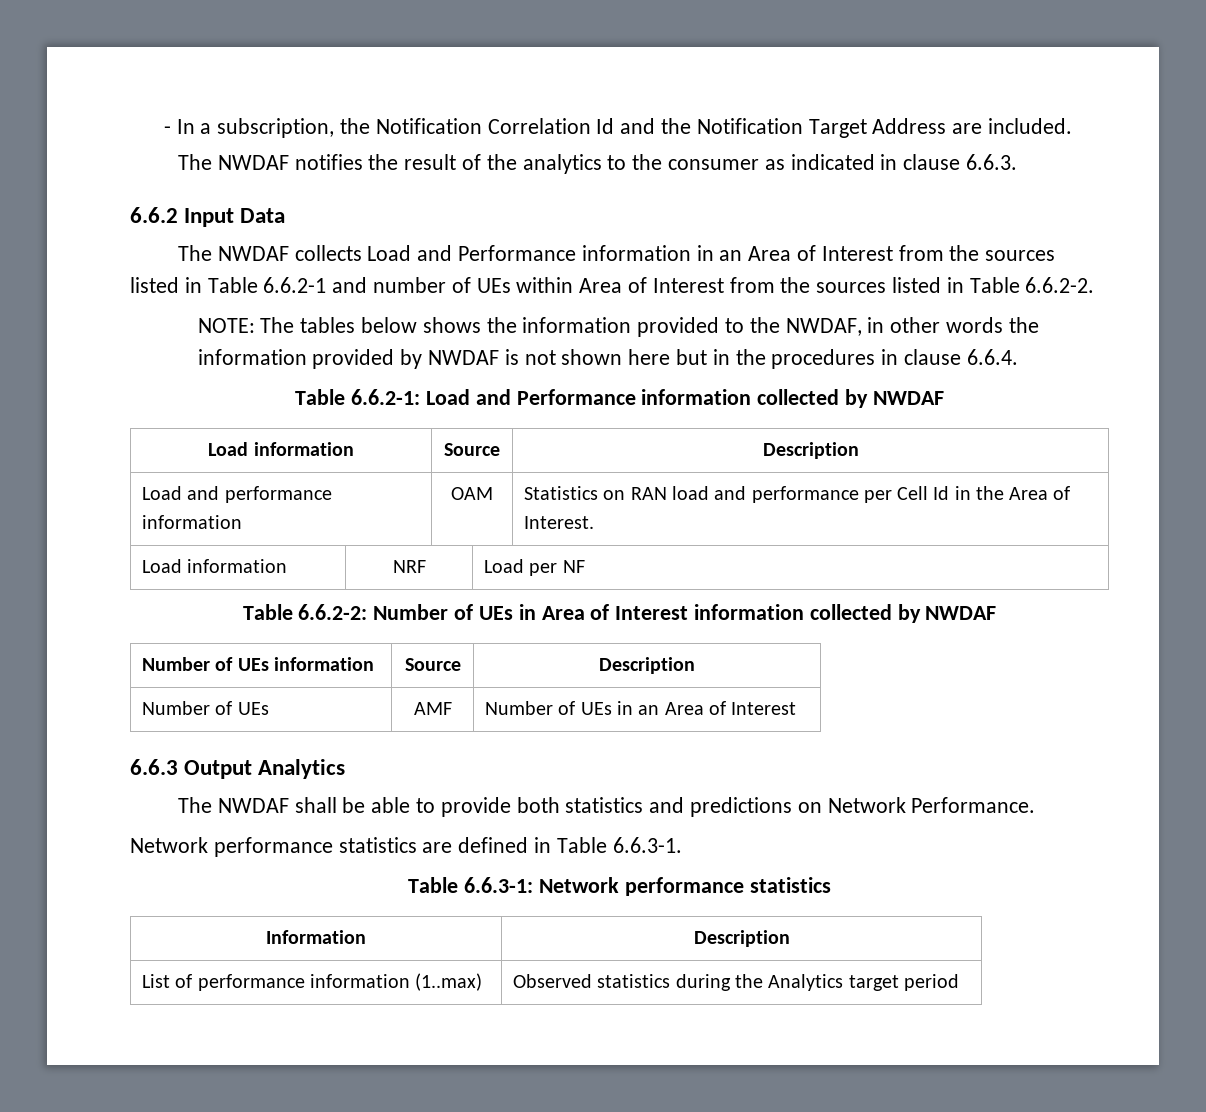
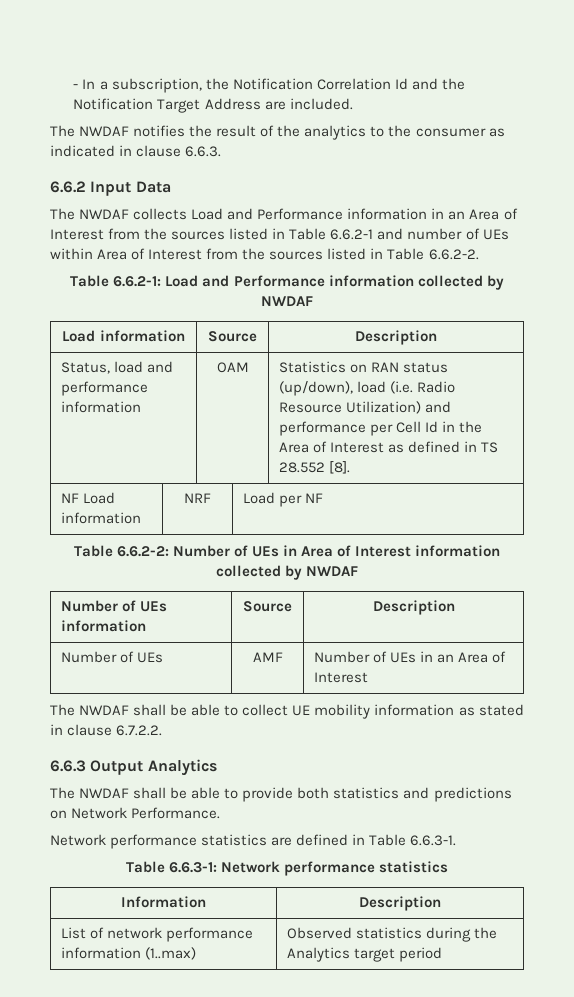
[197,317,1039,337] [197,349,1018,369] // NOTE: The tables below shows the information provided to the NWDAF, in other words the information provided by NWDAF is not shown here but in the procedures in clause 6.6.4. -> (479, 254) none
[142,486,183,500] Load -> [60,361,143,374] Status, load
[671,486,709,500] load -> [402,362,448,373] [278,381,455,396] [278,401,421,414] status (up/down), load (i.e. Radio Resource Utilization)
[524,516,595,529] Interest. // -> [329,441,498,453] [278,461,350,474] [60,493,79,503] Interest as defined in TS 28.552 [8]. // NF
(797, 708) none -> [50,704,524,719] [50,724,163,736] // The NWDAF shall be able to collect UE mobility information as stated in clause 6.7.2.2.
(193, 981) none -> [106,927,162,939] network

